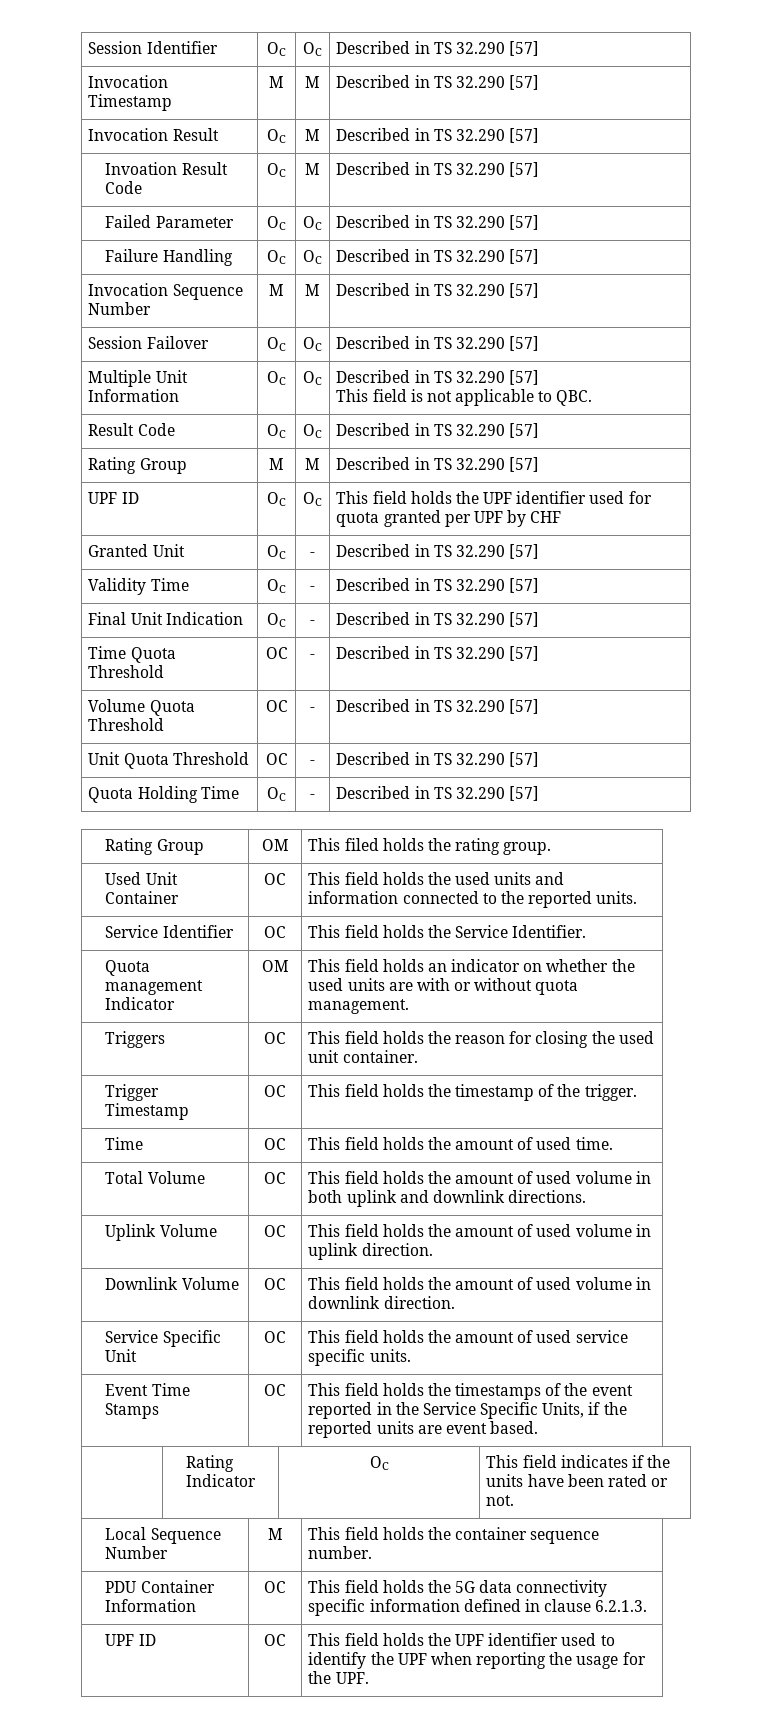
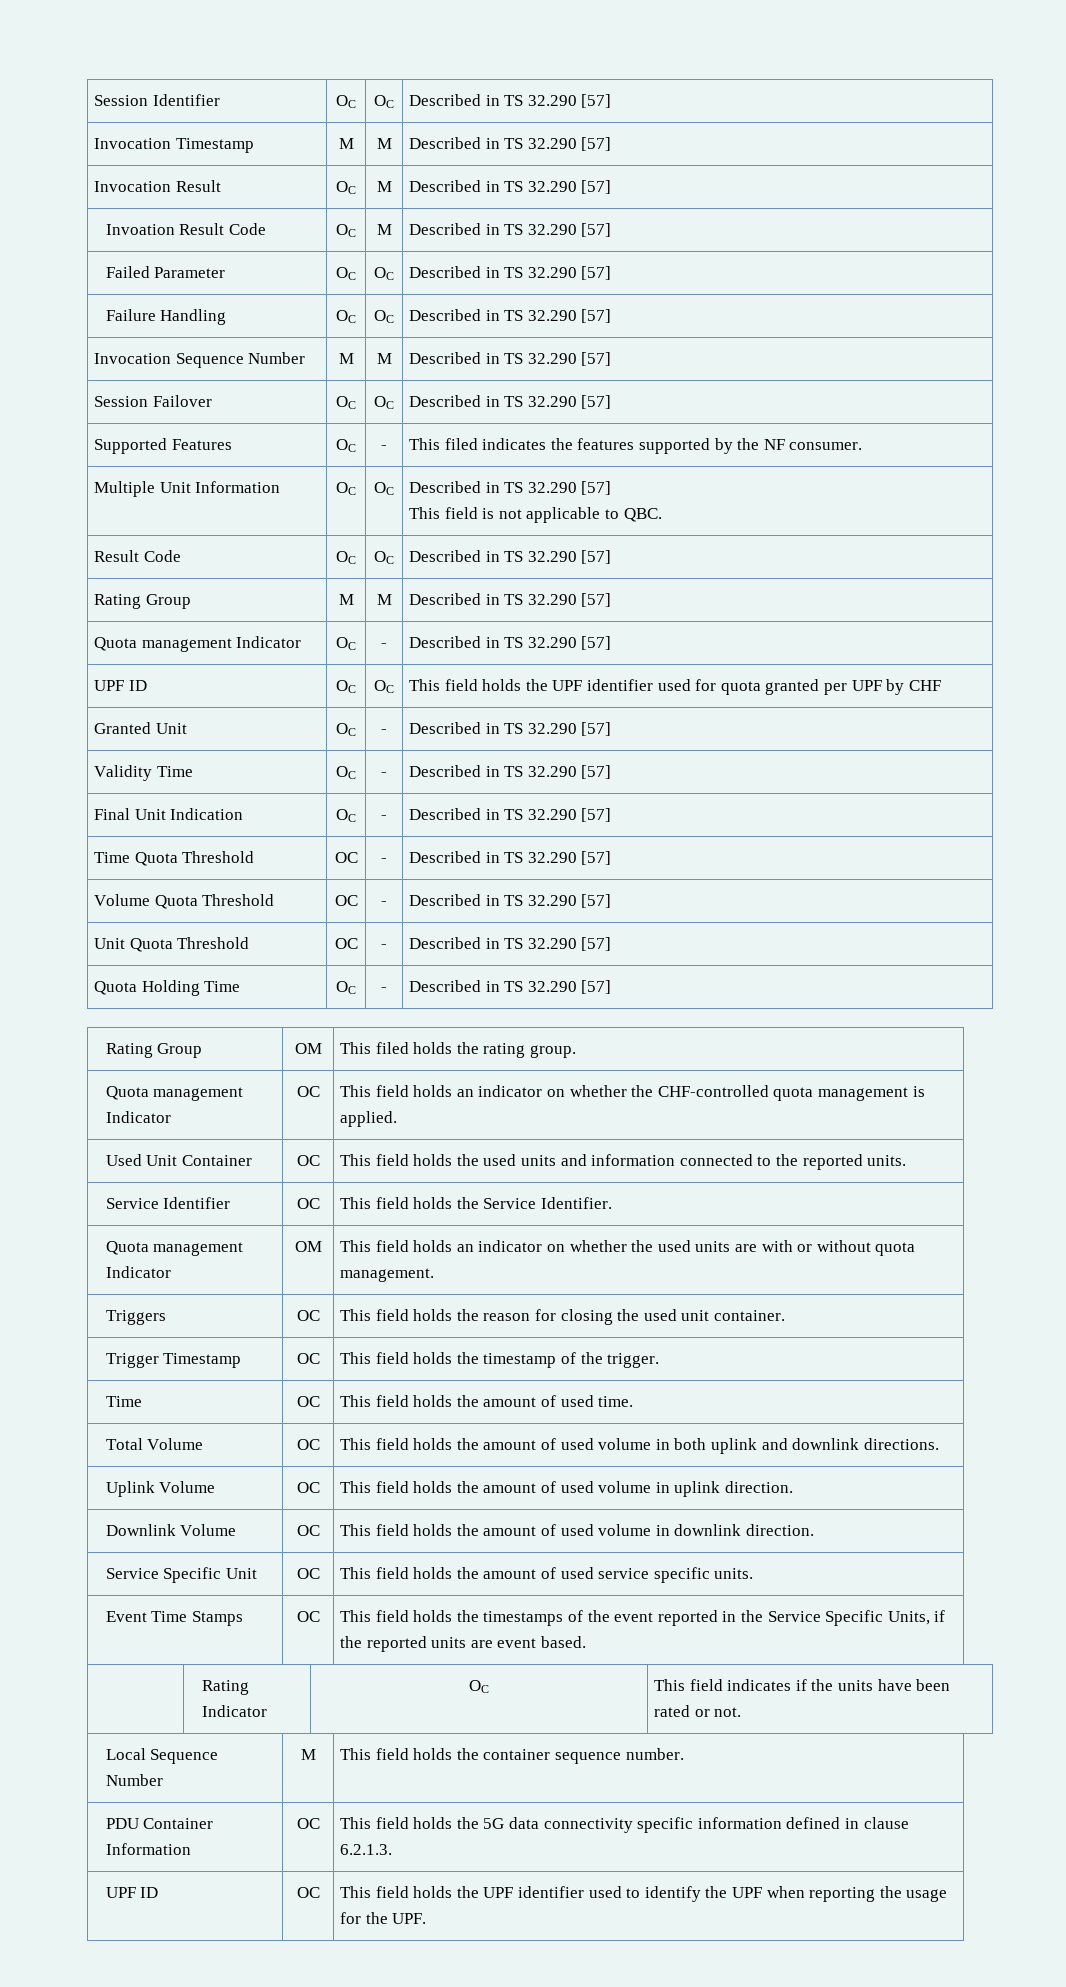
(540, 343) none -> [94,438,232,454] [336,439,356,452] [381,445,387,450] [409,438,863,454] // Supported Features | OC | - | This filed indicates the features supported by the NF consumer.
(540, 464) none -> [94,636,302,652] [336,637,356,650] [381,643,387,648] [409,636,612,650] // Quota management Indicator | OC | - | Described in TS 32.290 [57]
(552, 848) none -> [105,1086,244,1101] [105,1111,171,1123] [296,1086,320,1097] [340,1085,925,1101] [340,1111,398,1127] // Quota management Indicator | OC | This field holds an indicator on whether the CHF-controlled quota management is applied.

